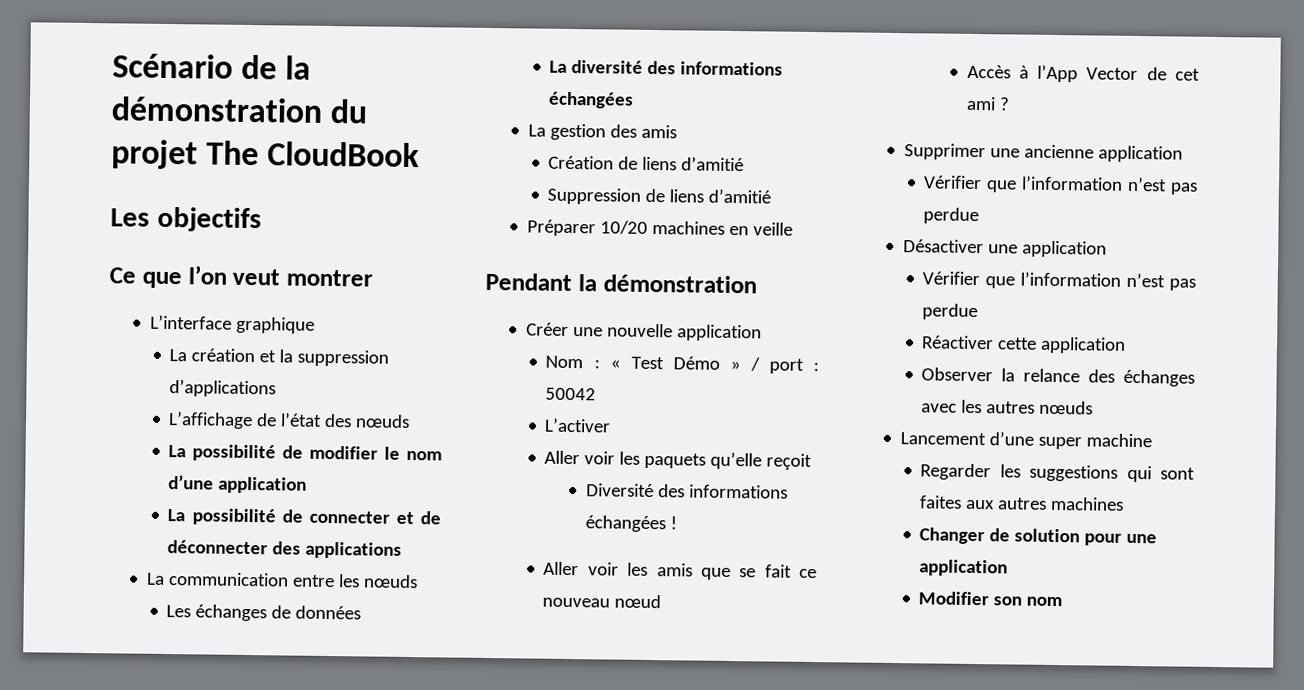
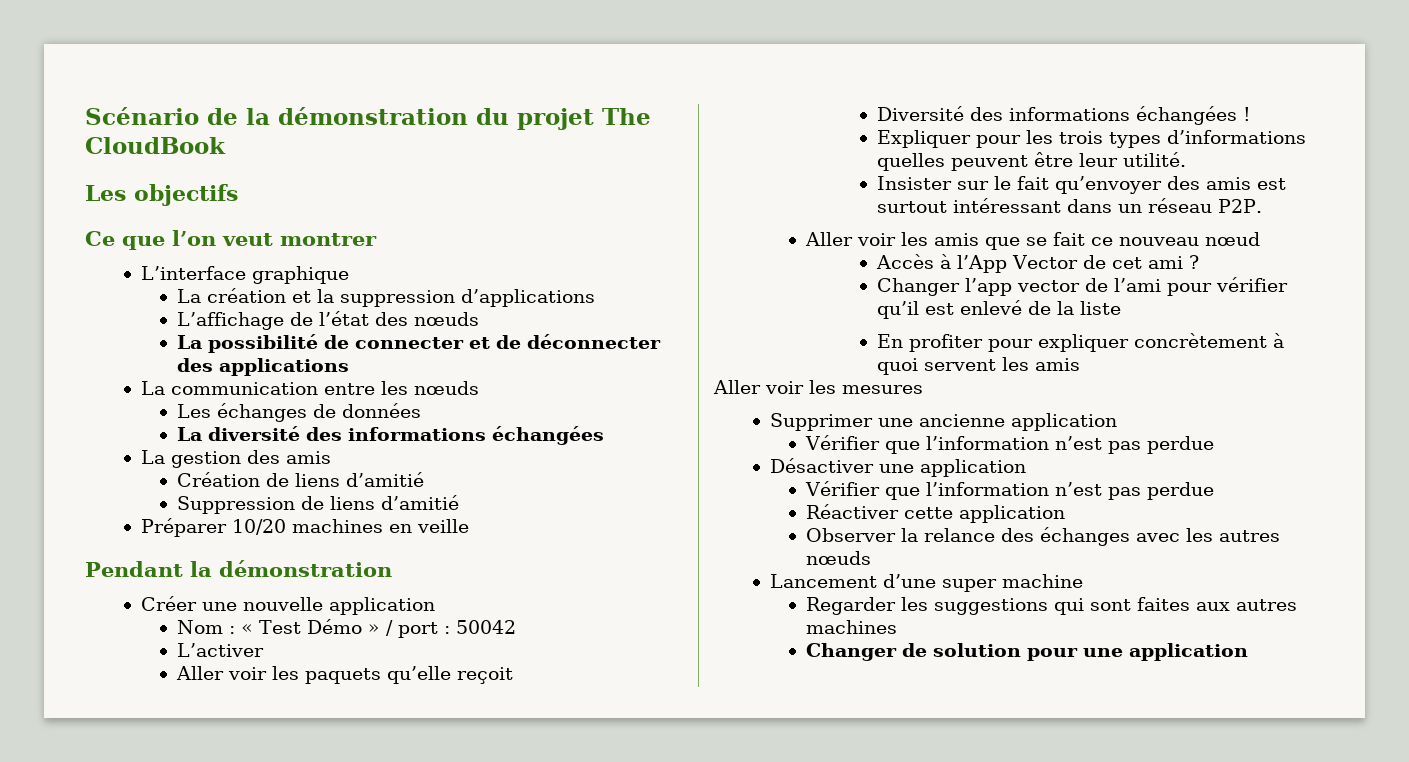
[168,444,442,462] [168,475,308,494] // La possibilité de modifier le nom d’une application -> (479, 319) none
(677, 523) none -> [876,130,1306,148] [876,152,1186,171] [876,176,1286,194] [876,198,1262,213] // Expliquer pour les trois types d’informations quelles peuvent être leur utilité. // Insister sur le fait qu’envoyer des amis est surtout intéressant dans un réseau P2P.
(1010, 104) none -> [876,277,1288,296] [876,300,1121,319] [876,333,1284,352] [876,357,1080,375] [713,380,923,394] // Changer l’app vector de l’ami pour vérifier qu’il est enlevé de la liste // En profiter pour expliquer concrètement à quoi servent les amis // Aller voir les mesures
[918,591,1063,607] // Modifier son nom -> (1248, 652) none

